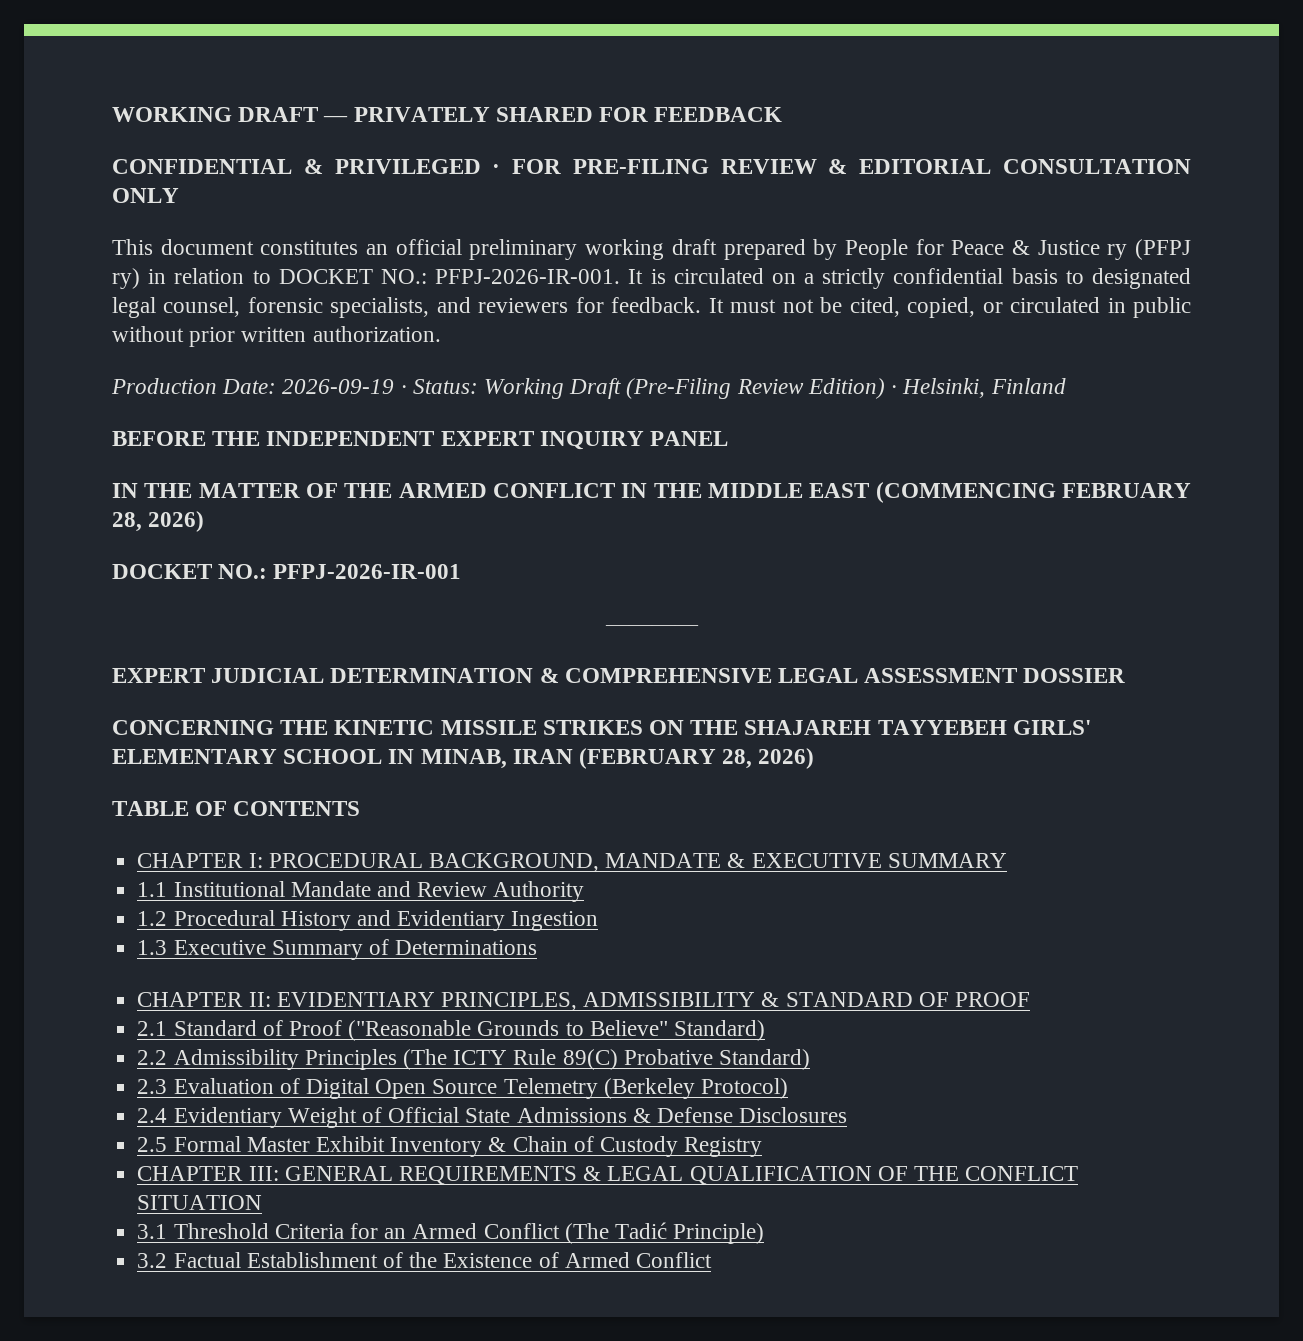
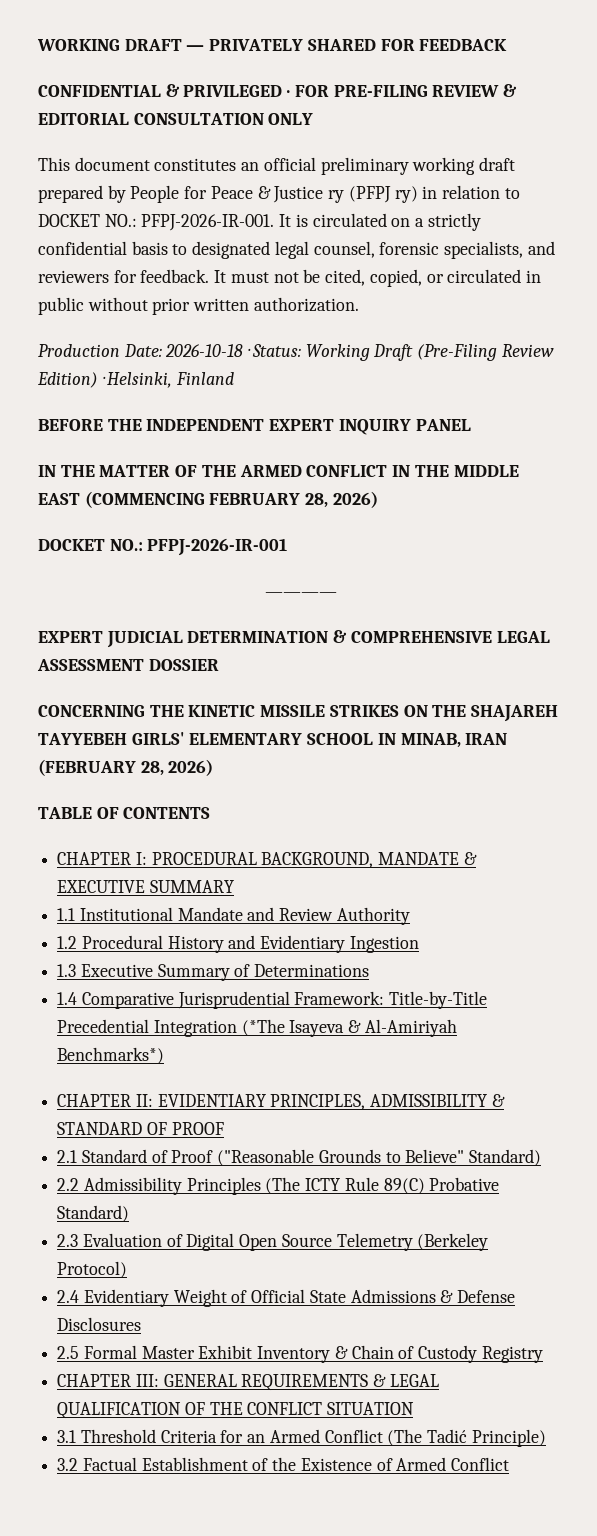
[282,379,395,394] 2026-09-19 -> [165,344,244,357] 2026-10-18
(538, 947) none -> [57,991,488,1009] [57,1019,457,1037] [57,1047,165,1064] // 1.4 Comparative Jurisprudential Framework: Title-by-Title Precedential Integration (*The Isayeva & Al-Amiriyah Benchmarks*)

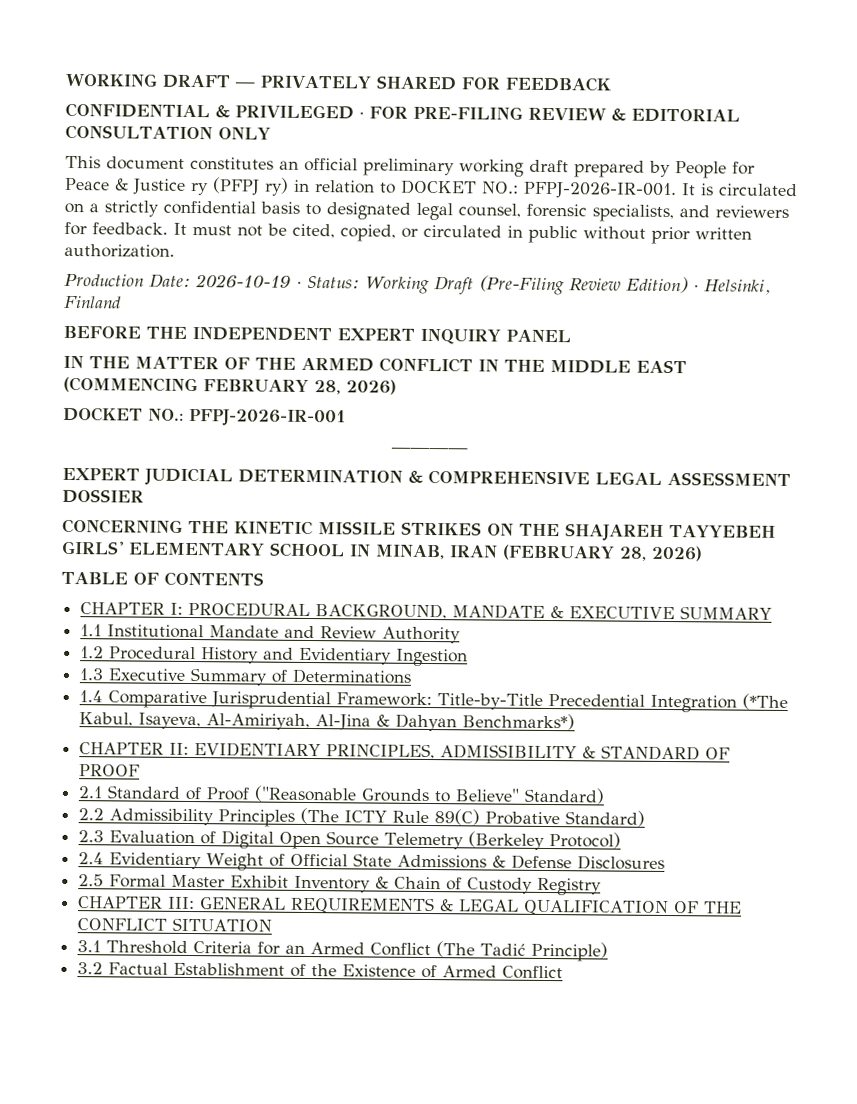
[165,344,244,357] 2026-10-18 -> [195,274,291,288] 2026-10-19
[289,1019,457,1037] Isayeva & Al-Amiriyah -> [79,712,458,732] Kabul, Isayeva, Al-Amiriyah, Al-Jina & Dahyan

